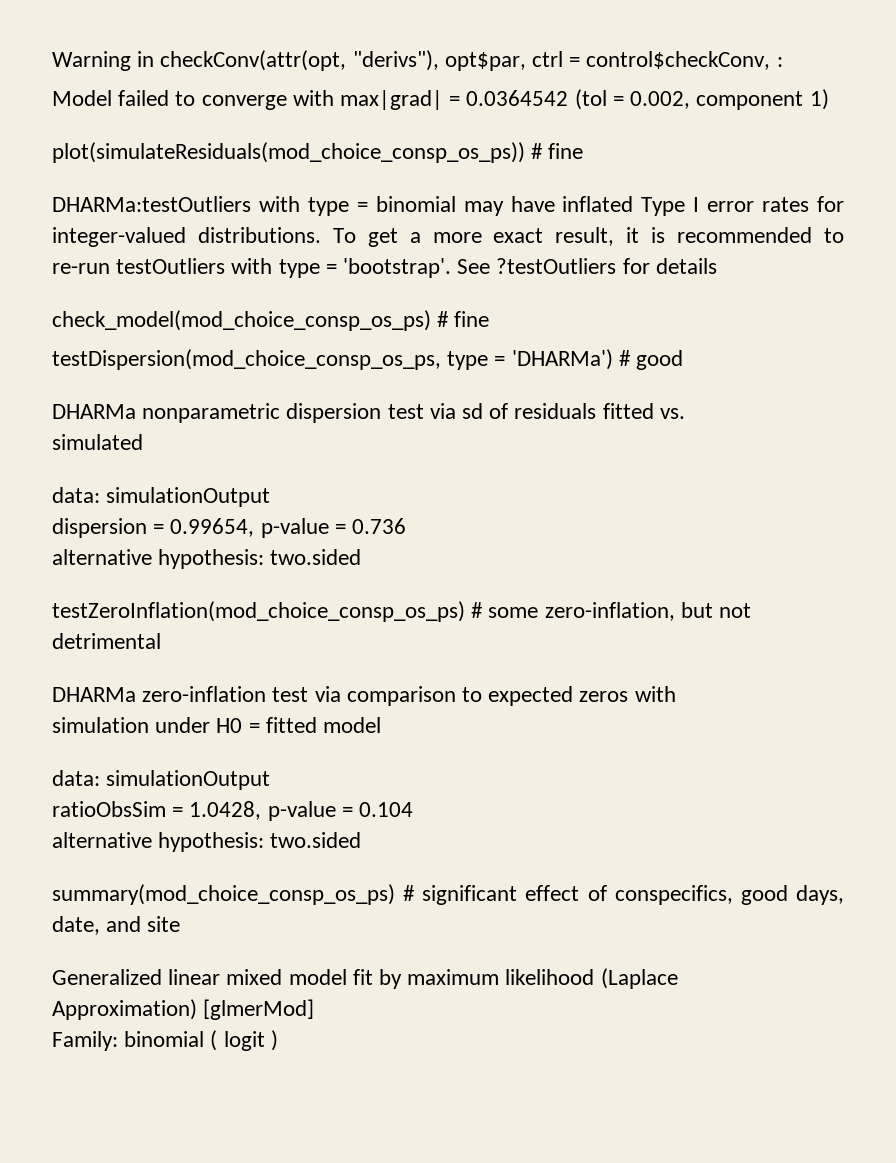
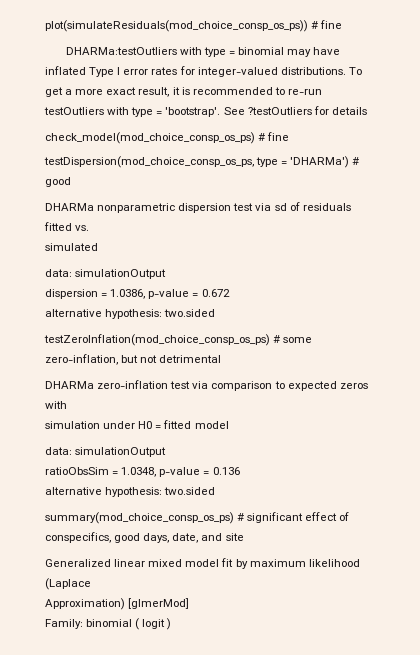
[52,50,783,71] [52,89,829,110] Warning in checkConv(attr(opt, "derivs"), opt$par, ctrl = control$checkConv, : // Model failed to converge with max|grad| = 0.0364542 (tol = 0.002, component 1) // -> (45, 26) none
[170,518,407,538] 0.99654, p-value = 0.736 -> [110,289,230,299] 1.0386, p-value = 0.672
[189,801,414,821] 1.0428, p-value = 0.104 -> [121,467,240,477] 1.0348, p-value = 0.136

